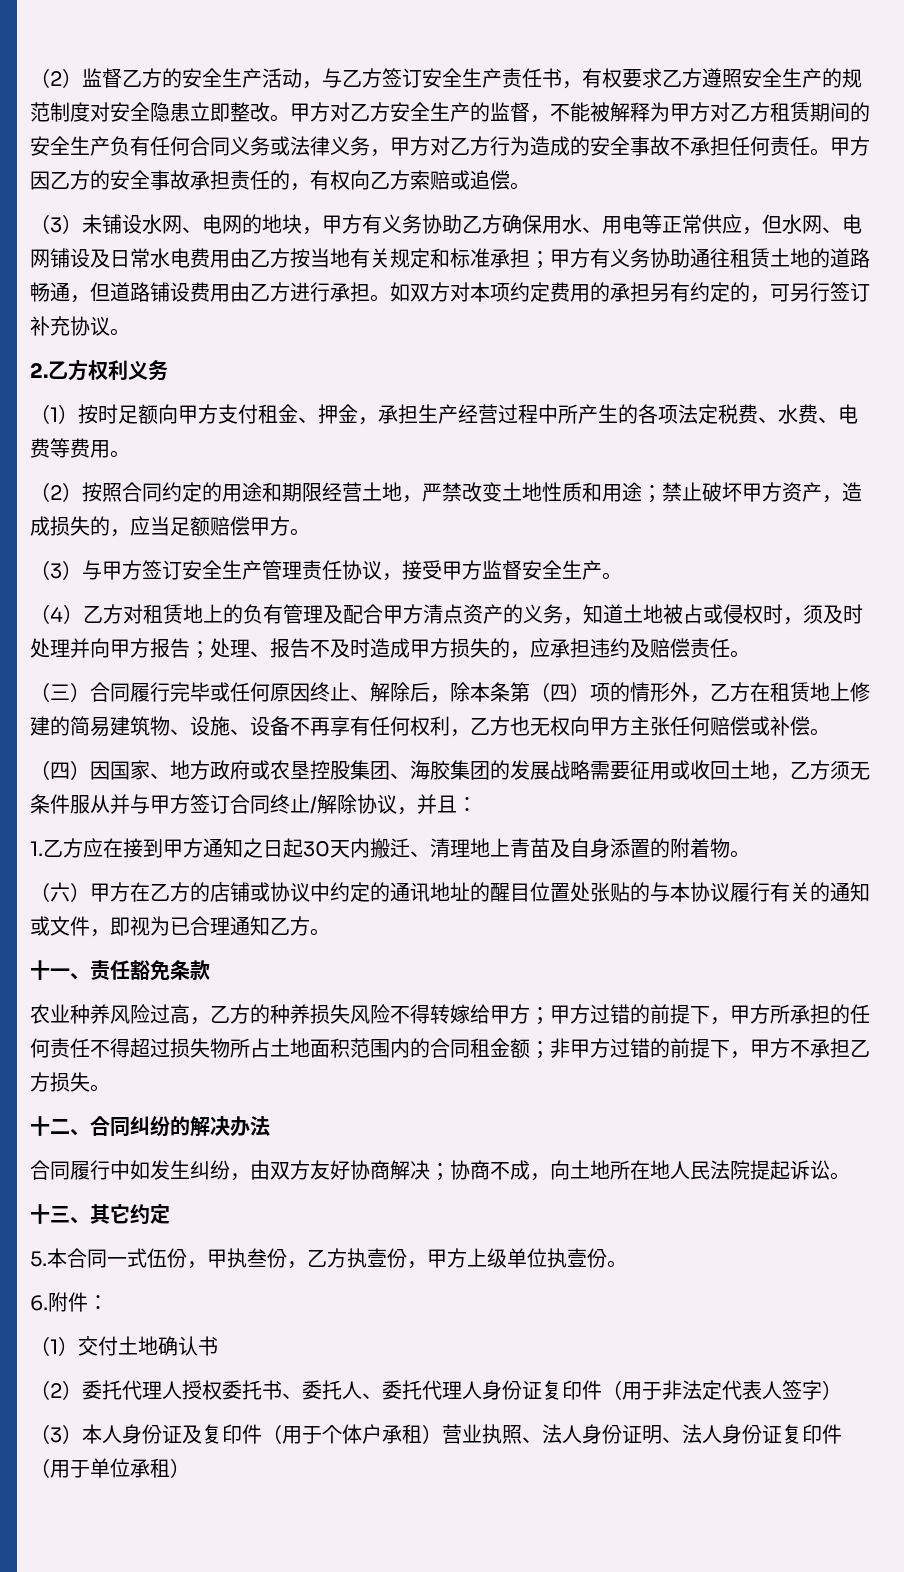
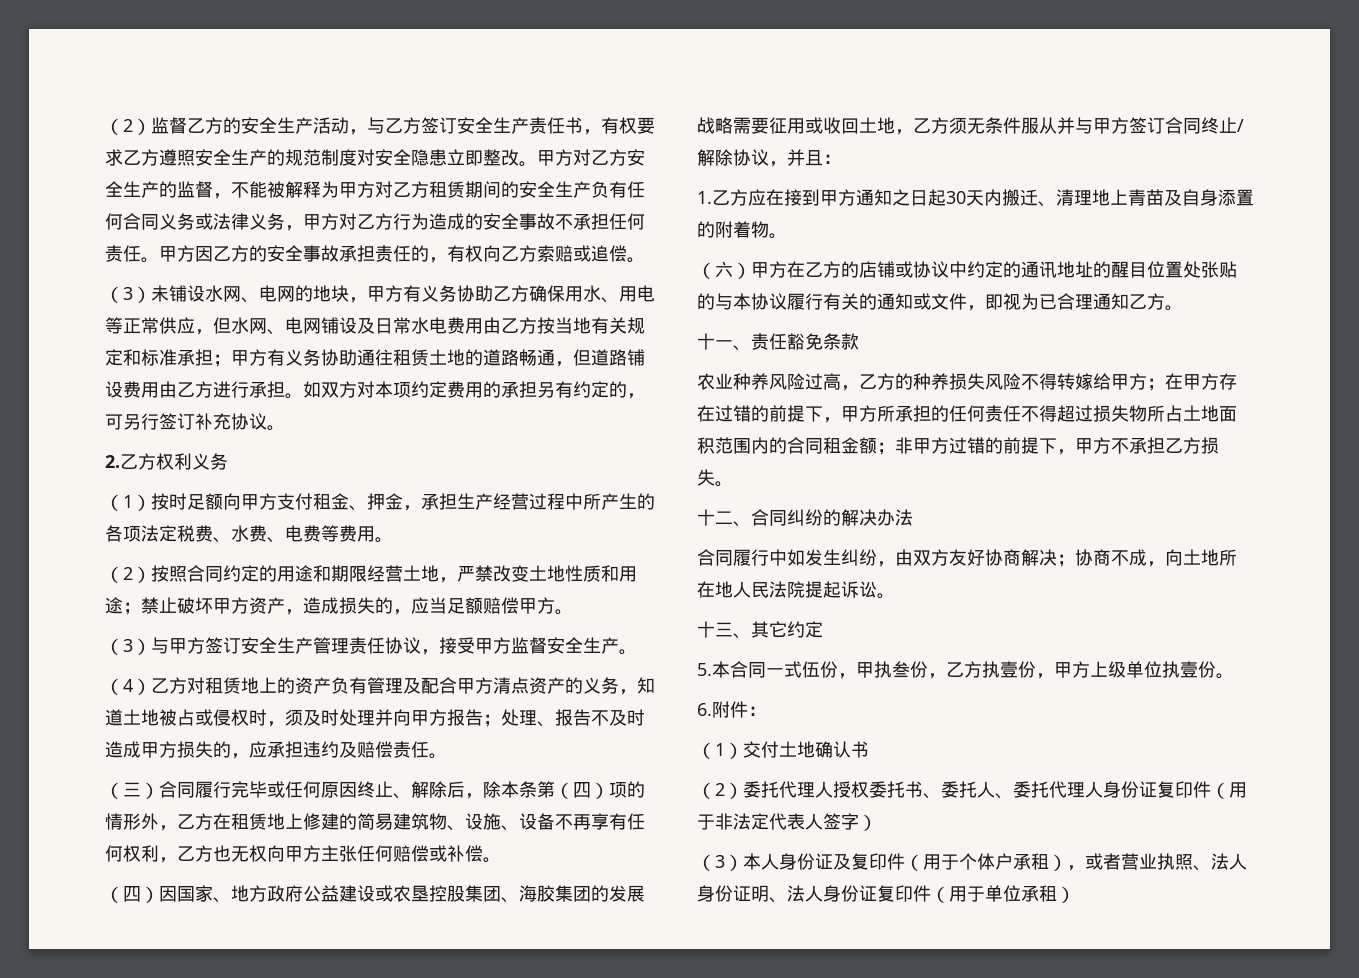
(243, 614) none -> [295,677,331,694] 资产
(250, 770) none -> [303,885,375,902] 公益建设
[550,1004,590,1024] 甲方 -> [1165,373,1237,390] [697,405,715,422] 在甲方存在
(442, 1434) none -> [1067,853,1121,871] ，或者

